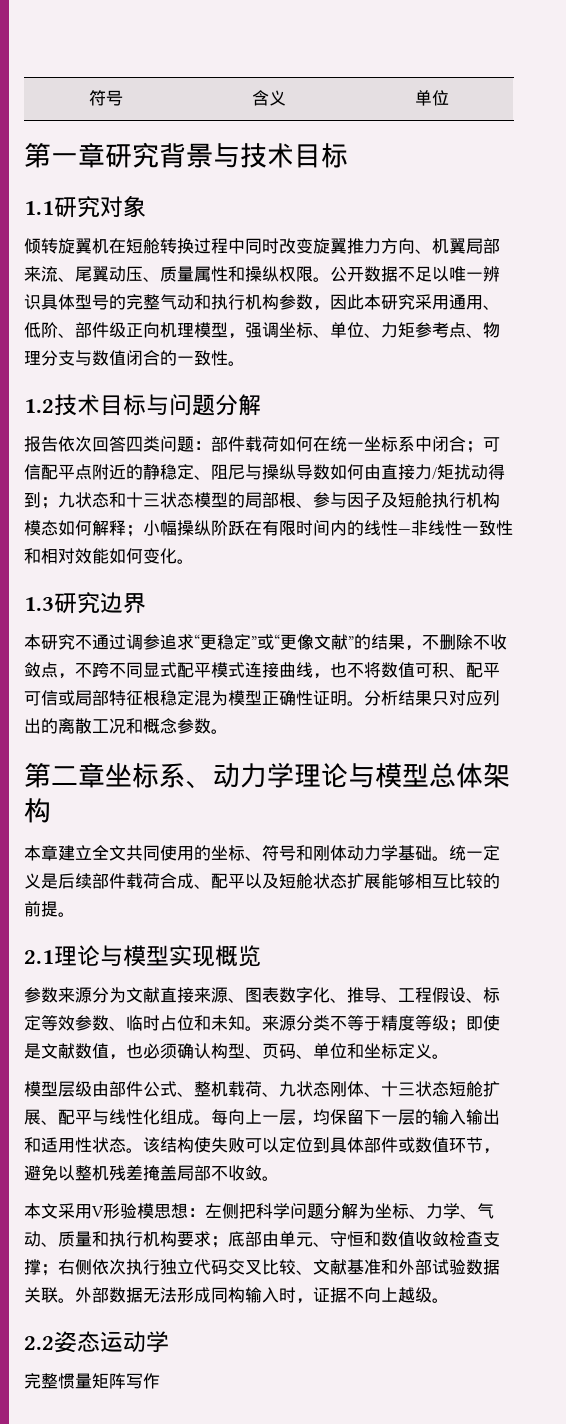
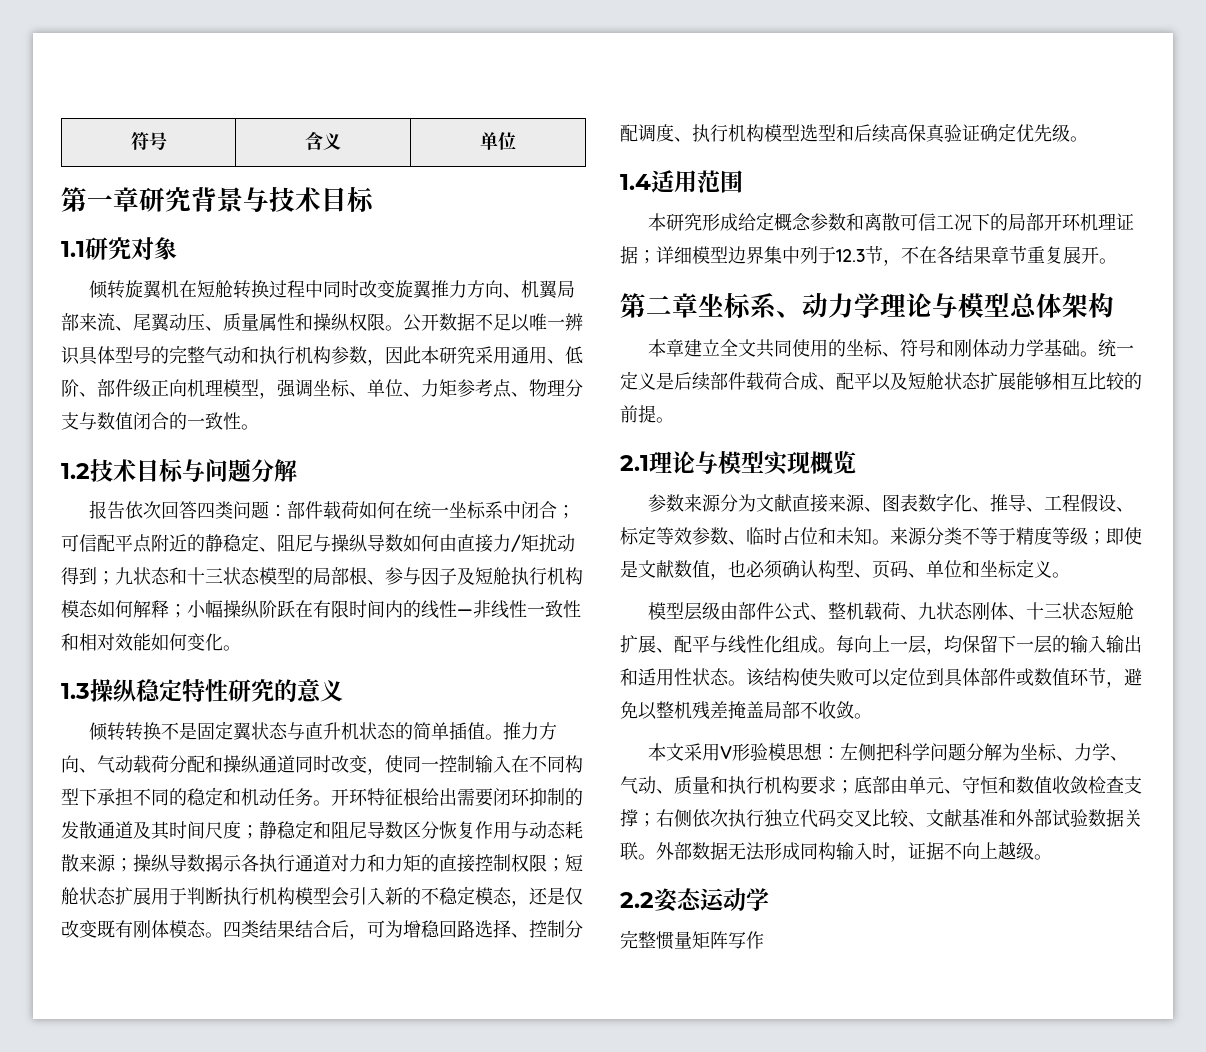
[54,592,146,614] [24,634,507,651] [24,662,500,679] [24,690,500,706] [24,718,211,734] 研究边界 // 本研究不通过调参追求“更稳定”或“更像文献”的结果，不删除不收敛点，不跨不同显式配平模式连接曲线，也不将数值可积、配平可信或局部特征根稳定混为模型正确性证明。分析结果只对应列出的离散工况和概念参数 -> [90,679,343,703] [88,721,557,741] [61,755,583,775] [61,787,583,807] [61,820,583,840] [61,854,583,873] [61,886,583,907] [61,919,583,940] [620,123,1088,143] [620,170,743,193] [647,212,1134,231] [620,246,1099,266] 操纵稳定特性研究的意义 // 倾转转换不是固定翼状态与直升机状态的简单插值。推力方向、气动载荷分配和操纵通道同时改变，使同一控制输入在不同构型下承担不同的稳定和机动任务。开环特征根给出需要闭环抑制的发散通道及其时间尺度；静稳定和阻尼导数区分恢复作用与动态耗散来源；操纵导数揭示各执行通道对力和力矩的直接控制权限；短舱状态扩展用于判断执行机构模型会引入新的不稳定模态，还是仅改变既有刚体模态。四类结果结合后，可为增稳回路选择、控制分配调度、执行机构模型选型和后续高保真验证确定优先级。 // 1.4适用范围 // 本研究形成给定概念参数和离散可信工况下的局部开环机理证据；详细模型边界集中列于12.3节，不在各结果章节重复展开

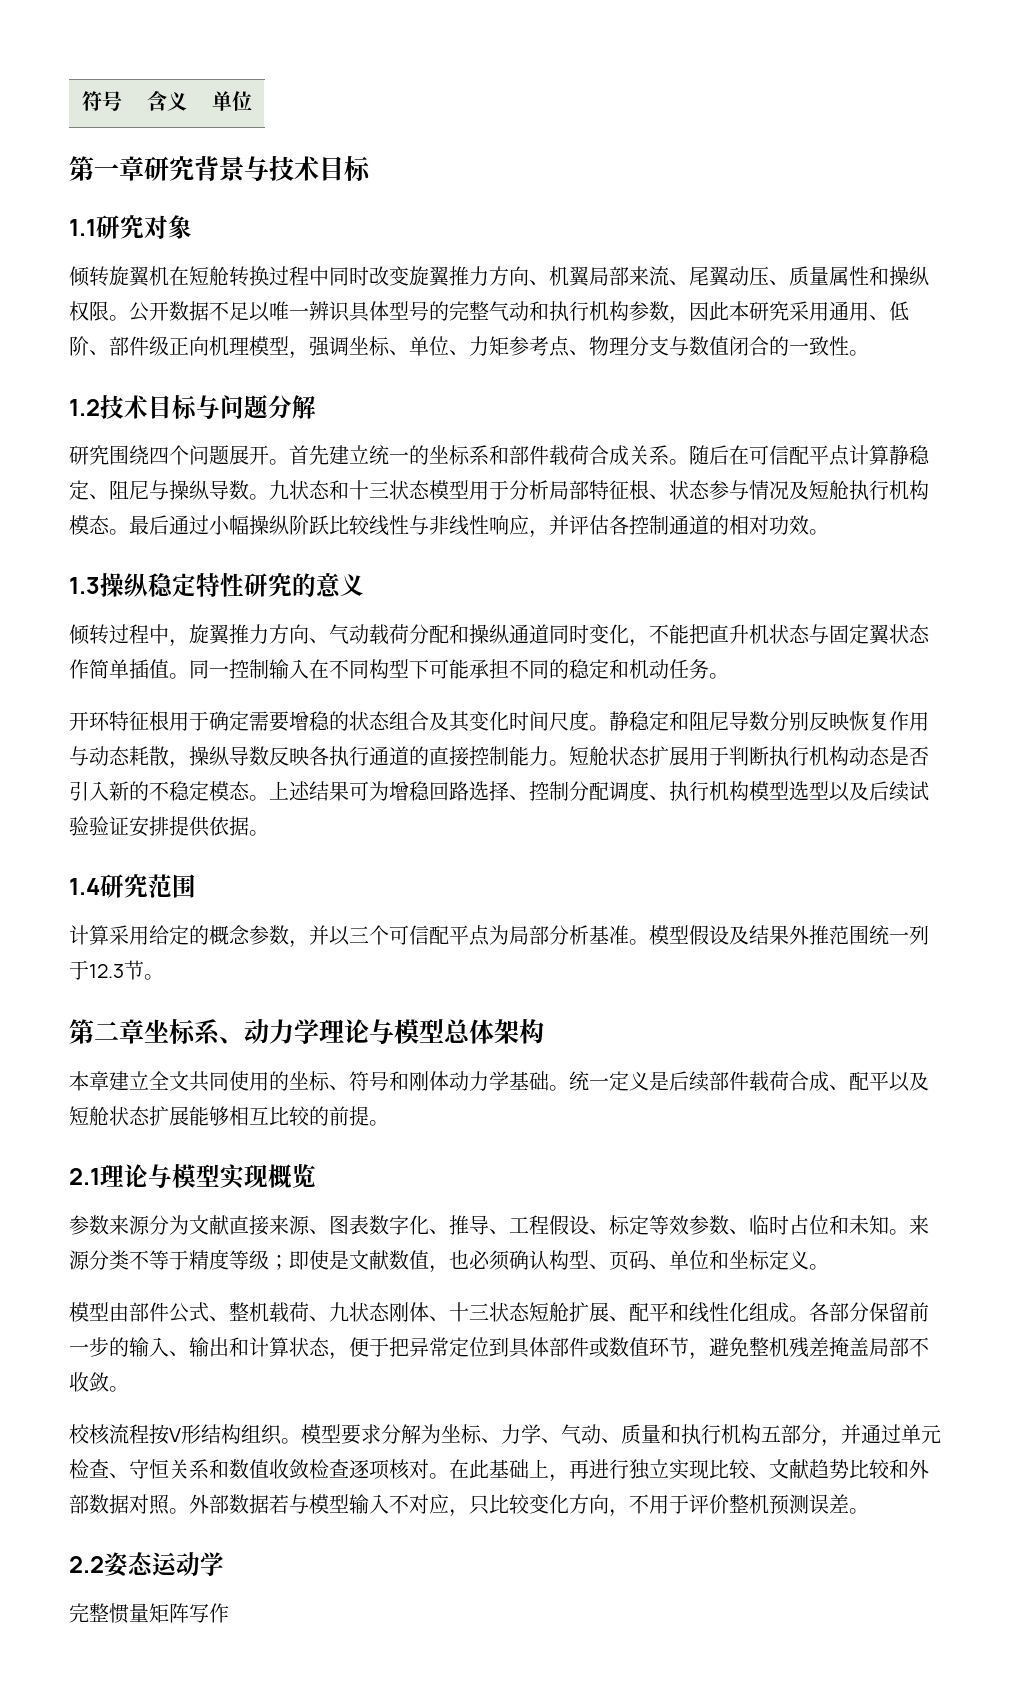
[88,500,575,519] [61,534,205,553] 报告依次回答四类问题：部件载荷如何在统一坐标系中闭合；可信配平点附近的 -> [69,445,889,466] 研究围绕四个问题展开。首先建立统一的坐标系和部件载荷合成关系。随后在可信配平点计算
[403,534,575,553] [61,567,115,585] 如何由直接力/矩扰动得到； -> [249,494,269,500] 。
[295,567,457,585] 的局部根、参与因子 -> [469,480,789,500] 用于分析局部特征根、状态参与情况
[97,600,187,618] 如何解释； -> [109,515,209,535] 。最后通过
[295,600,581,619] [61,633,223,651] 在有限时间内的线性—非线性一致性和相对效能如何变化 -> [329,515,809,538] 比较线性与非线性响应，并评估各控制通道的相对功效
[124,721,503,741] 转换不是固定翼状态与直升机状态的简单插值。 -> [109,624,230,647] 过程中，旋翼
[331,755,403,775] 改变，使 -> [589,624,930,647] [69,659,189,679] 变化，不能把直升机状态与固定翼状态作简单插值。
(97, 797) none -> [429,659,469,679] 可能
(331, 803) none -> (729, 676) //
[421,788,583,807] [61,821,170,840] 给出需要闭环抑制的发散通道及其 -> [169,711,509,732] 用于确定需要增稳的状态组合及其变化
[241,825,259,839] ； -> [589,725,609,731] 。
[403,821,439,839] 区分 -> [769,711,849,731] 分别反映
[79,854,242,872] 来源；操纵导数揭示 -> [169,746,309,769] ，操纵导数反映
[331,854,421,872] 对力和力矩 -> (409, 756) none
[511,854,565,872] 权限； -> [509,746,569,766] 能力。
[295,887,349,906] 模型会 -> [849,746,929,766] 动态是否
[511,887,583,907] [61,920,367,940] ，还是仅改变既有刚体模态。四类结果结合后， -> [249,781,349,801] 。上述结果
[836,123,1070,143] 和后续高保真验证确定优先级 -> [829,781,929,802] [69,816,249,837] 以及后续试验验证安排提供依据
[651,170,697,193] 适用 -> [100,874,148,898] 研究
[647,212,1134,231] [620,246,1099,266] 本研究形成给定概念参数和离散可信工况下的局部开环机理证据；详细模型边界集中列于12.3节，不在各结果章节重复展开 -> [69,925,929,948] [69,960,144,980] 计算采用给定的概念参数，并以三个可信配平点为局部分析基准。模型假设及结果外推范围统一列于12.3节
[683,602,720,621] 层级 -> (109, 1311) none
[710,635,728,653] 与 -> [669,1302,689,1322] 和
[836,635,1142,655] [620,668,891,687] 每向上一层，均保留下一层的输入输出和适用性状态。该结构使失败可以 -> [809,1302,929,1322] [69,1337,449,1360] 各部分保留前一步的输入、输出和计算状态，便于把异常
[638,702,657,720] 以 -> (749, 1347) none
[647,742,966,761] 本文采用V形验模思想：左侧把科学问题 -> [69,1424,381,1445] 校核流程按V形结构组织。模型要求
[800,776,1142,795] [620,809,1142,828] [620,842,1034,862] 要求；底部由单元、守恒和数值收敛检查支撑；右侧依次执行独立代码交叉比较、文献基准和外部试验数据关联。外部数据无法形成同构输入时，证据不向上越级 -> [761,1424,941,1447] [69,1459,929,1482] [69,1494,849,1517] 五部分，并通过单元检查、守恒关系和数值收敛检查逐项核对。在此基础上，再进行独立实现比较、文献趋势比较和外部数据对照。外部数据若与模型输入不对应，只比较变化方向，不用于评价整机预测误差

